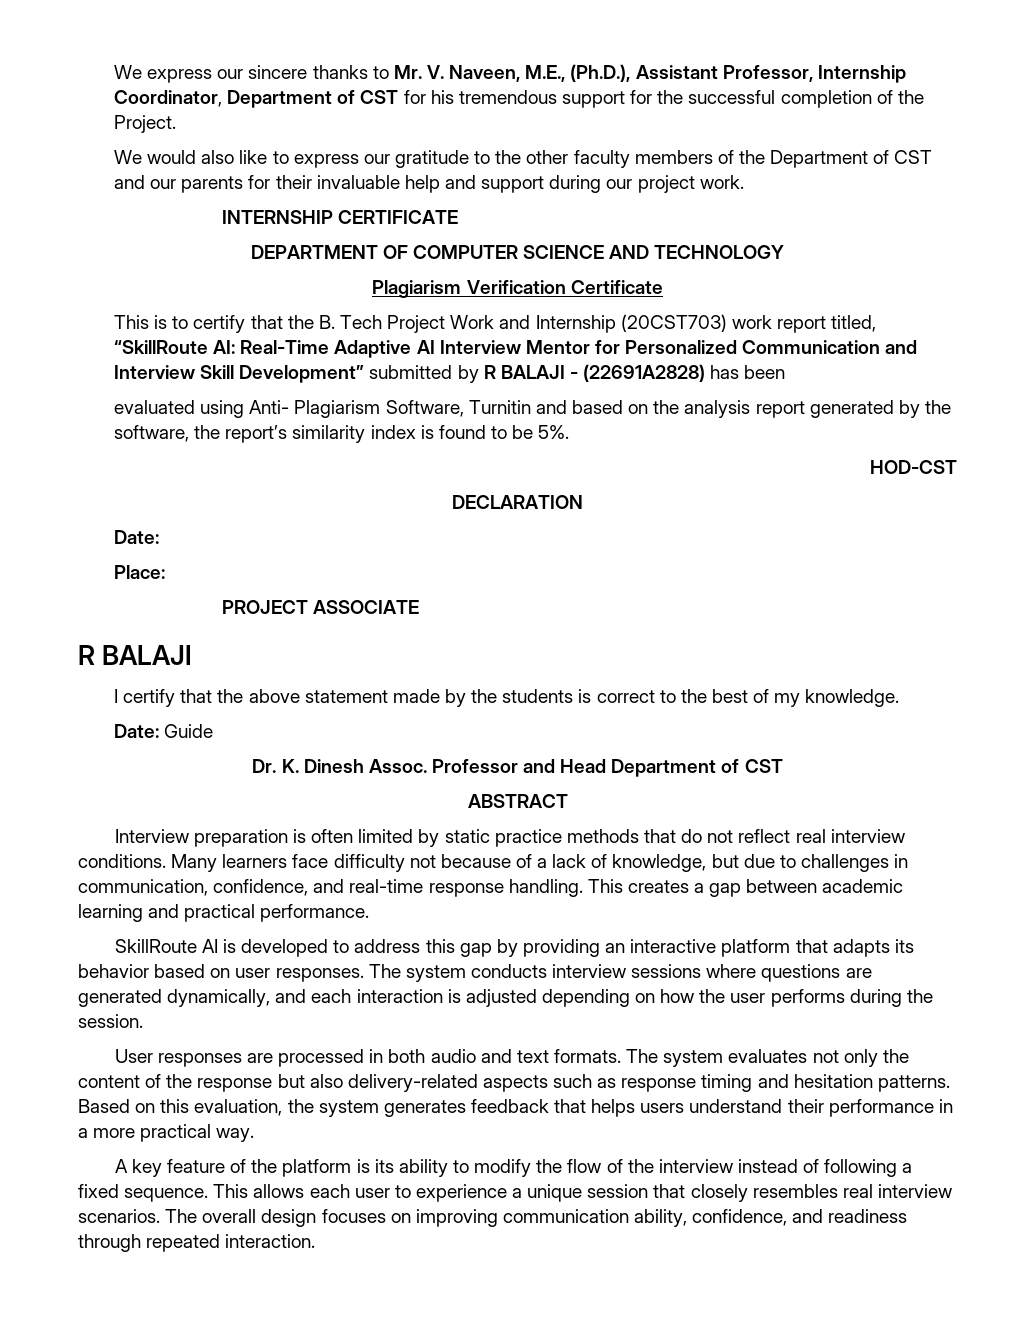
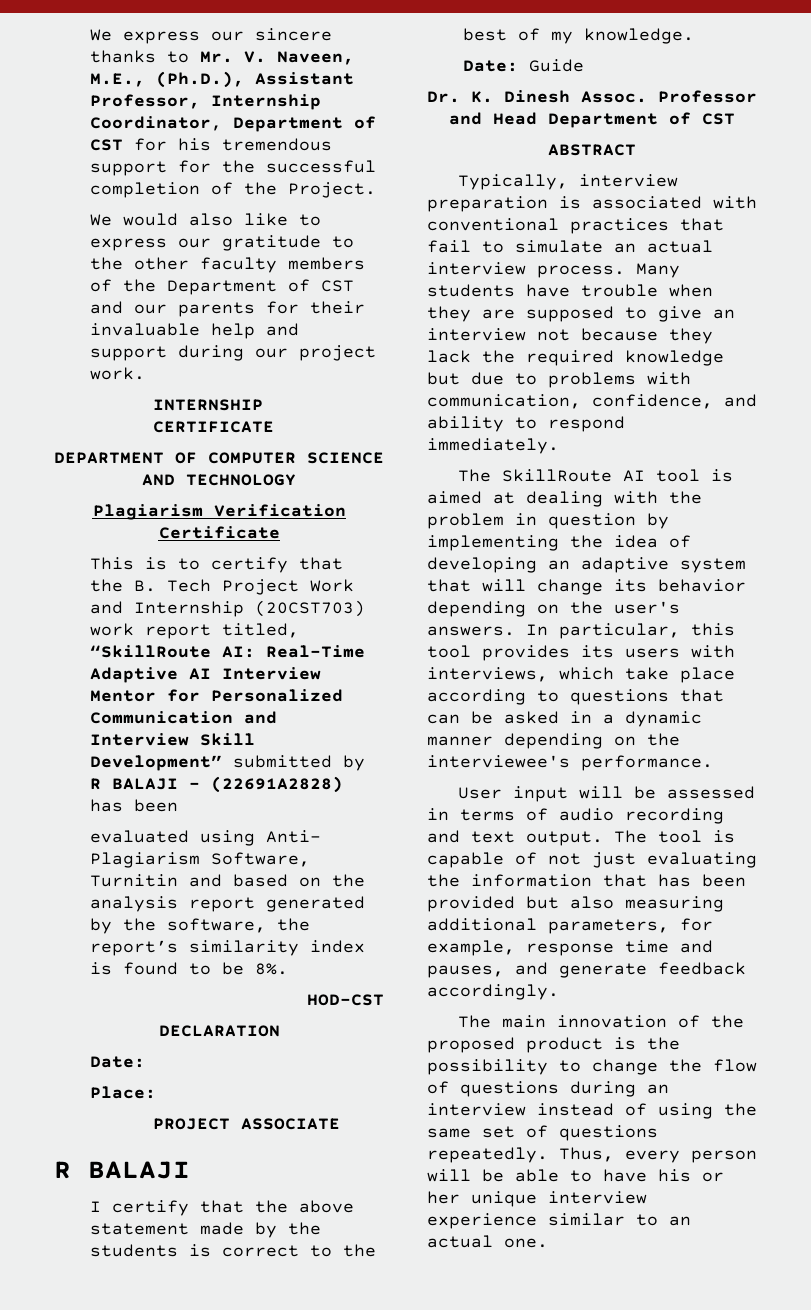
[538,425,570,439] 5%. -> [254,963,288,975] 8%.
[114,829,905,847] [78,854,707,872] Interview preparation is often limited by static practice methods that do not reflect real interview conditions. Many learners face difficulty not because of a lack of knowledge, -> [458,174,679,190] [427,196,757,212] [427,218,724,234] [427,240,713,253] [427,262,680,278] [427,284,713,297] [427,306,735,322] [427,328,713,344] [427,350,724,366] Typically, interview preparation is associated with conventional practices that fail to simulate an actual interview process. Many students have trouble when they are supposed to give an interview not because they lack the required knowledge
[800,854,909,872] challenges in -> [548,372,691,388] problems with
[349,879,904,897] [78,904,370,922] [114,939,914,957] [78,964,872,982] [78,989,933,1007] [78,1014,143,1028] [114,1049,909,1067] [78,1074,950,1092] [78,1099,953,1117] [78,1124,255,1142] [114,1159,913,1177] [78,1184,952,1202] [78,1209,908,1227] [78,1234,316,1252] real-time response handling. This creates a gap between academic learning and practical performance. // SkillRoute AI is developed to address this gap by providing an interactive platform that adapts its behavior based on user responses. The system conducts interview sessions where questions are generated dynamically, and each interaction is adjusted depending on how the user performs during the session. // User responses are processed in both audio and text formats. The system evaluates not only the content of the response but also delivery-related aspects such as response timing and hesitation patterns. Based on this evaluation, the system generates feedback that helps users understand their performance in a more practical way. // A key feature of the platform is its ability to modify the flow of the interview instead of following a fixed sequence. This allows each user to experience a unique session that closely resembles real interview scenarios. The overall design focuses on improving communication ability, confidence, and readiness through repeated interaction. -> [427,416,625,432] [427,438,559,454] [458,469,734,482] [427,491,702,507] [427,513,669,529] [427,535,691,551] [427,557,746,573] [427,579,746,595] [427,601,680,617] [427,623,735,639] [427,645,735,661] [427,667,735,683] [427,689,724,705] [427,711,702,727] [427,733,680,749] [427,755,713,771] [458,786,756,802] [427,808,724,824] [427,830,735,846] [427,852,757,868] [427,874,746,887] [427,896,724,912] [427,918,713,934] [427,940,713,956] [427,962,746,978] [427,984,559,1000] [458,1015,745,1028] [427,1037,680,1053] [427,1059,757,1075] [427,1081,669,1097] [427,1103,757,1119] [427,1125,658,1141] [427,1147,757,1163] [427,1169,724,1182] [427,1191,647,1207] [427,1213,691,1229] [427,1235,548,1248] ability to respond immediately. // The SkillRoute AI tool is aimed at dealing with the problem in question by implementing the idea of developing an adaptive system that will change its behavior depending on the user's answers. In particular, this tool provides its users with interviews, which take place according to questions that can be asked in a dynamic manner depending on the interviewee's performance. // User input will be assessed in terms of audio recording and text output. The tool is capable of not just evaluating the information that has been provided but also measuring additional parameters, for example, response time and pauses, and generate feedback accordingly. // The main innovation of the proposed product is the possibility to change the flow of questions during an interview instead of using the same set of questions repeatedly. Thus, every person will be able to have his or her unique interview experience similar to an actual one.

